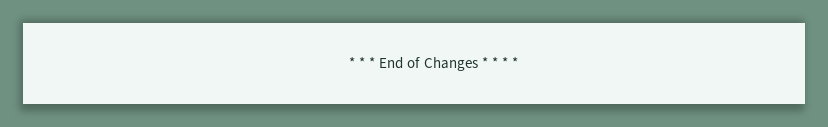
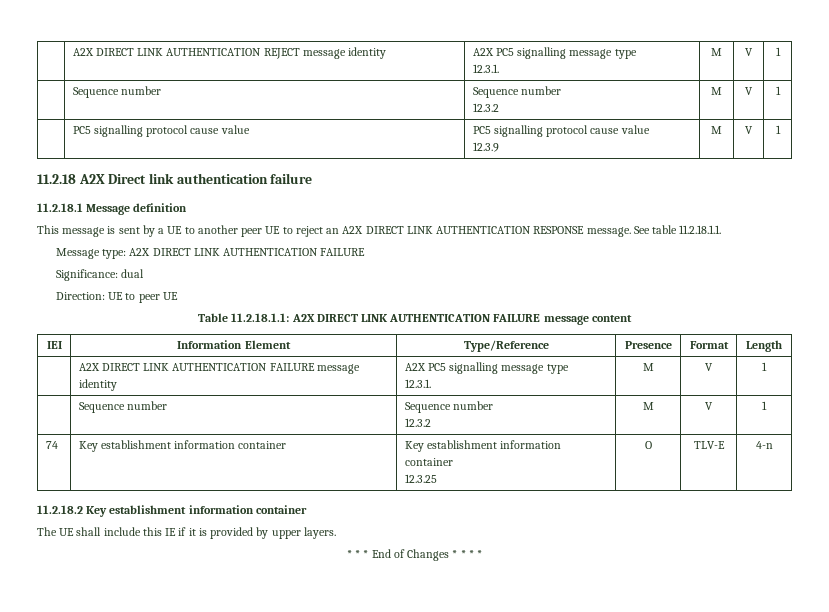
(349, 62) none -> [72,47,387,59] [472,47,637,59] [472,64,499,73] [711,48,722,56] [745,48,753,56] [775,47,781,56] [72,86,161,98] [472,86,561,98] [472,103,499,112] [711,87,722,95] [745,87,753,95] [775,86,781,95] [72,125,250,137] [472,125,650,137] [472,142,499,152] [711,126,722,134] [745,126,753,134] [775,125,781,134] [37,173,313,184] [37,203,188,215] [37,225,722,237] [55,248,366,259] [55,269,145,281] [55,292,178,303] [198,313,632,325] [46,341,62,349] [177,340,291,349] [463,340,549,352] [624,341,672,349] [689,341,729,349] [746,340,782,352] [78,363,360,374] [78,379,117,391] [404,362,569,374] [404,379,431,388] [642,363,654,371] [705,363,713,371] [762,362,767,371] [78,401,167,413] [404,401,493,413] [404,418,431,427] [642,402,654,410] [705,402,713,410] [762,401,767,410] [45,441,58,449] [78,440,287,452] [404,440,562,452] [404,458,453,466] [404,474,437,483] [644,441,652,449] [693,441,725,449] [755,441,773,449] [37,505,307,517] [37,527,336,539] | A2X DIRECT LINK AUTHENTICATION REJECT message identity | A2X PC5 signalling message type // 12.3.1. | M | V | 1 // | Sequence number | Sequence number // 12.3.2 | M | V | 1 // | PC5 signalling protocol cause value | PC5 signalling protocol cause value // 12.3.9 | M | V | 1 // 11.2.18 A2X Direct link authentication failure // 11.2.18.1 Message definition // This message is sent by a UE to another peer UE to reject an A2X DIRECT LINK AUTHENTICATION RESPONSE message. See table 11.2.18.1.1. // Message type: A2X DIRECT LINK AUTHENTICATION FAILURE // Significance: dual // Direction: UE to peer UE // Table 11.2.18.1.1: A2X DIRECT LINK AUTHENTICATION FAILURE message content // IEI | Information Element | Type/Reference | Presence | Format | Length // | A2X DIRECT LINK AUTHENTICATION FAILURE message identity | A2X PC5 signalling message type // 12.3.1. | M | V | 1 // | Sequence number | Sequence number // 12.3.2 | M | V | 1 // 74 | Key establishment information container | Key establishment information container // 12.3.25 | O | TLV-E | 4-n // 11.2.18.2 Key establishment information container // The UE shall include this IE if it is provided by upper layers. //

